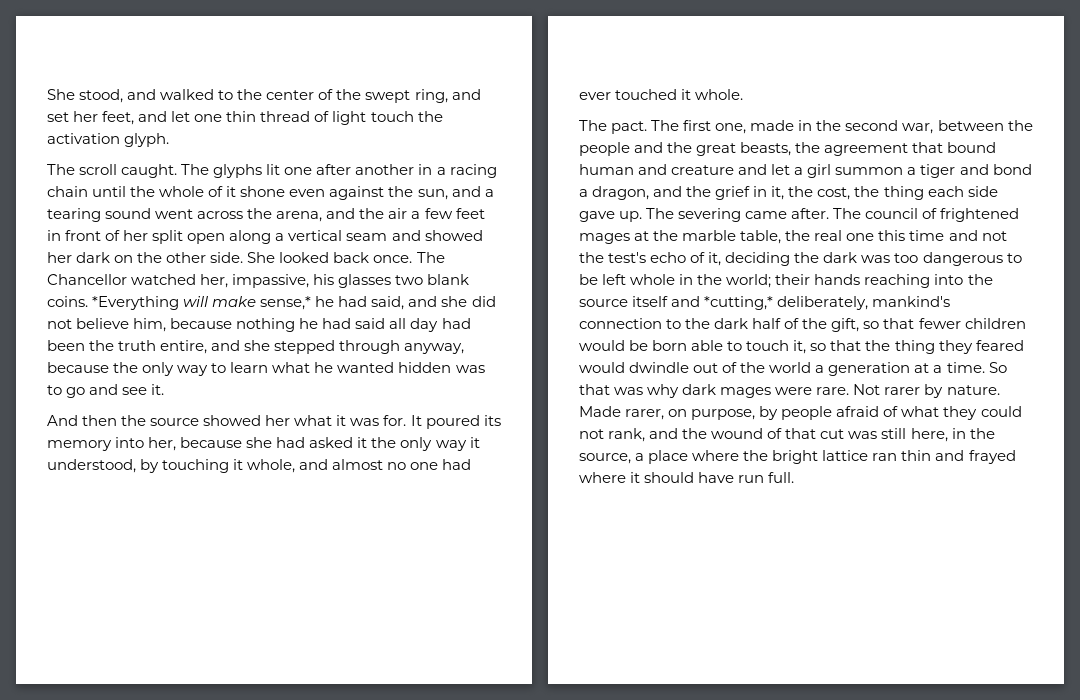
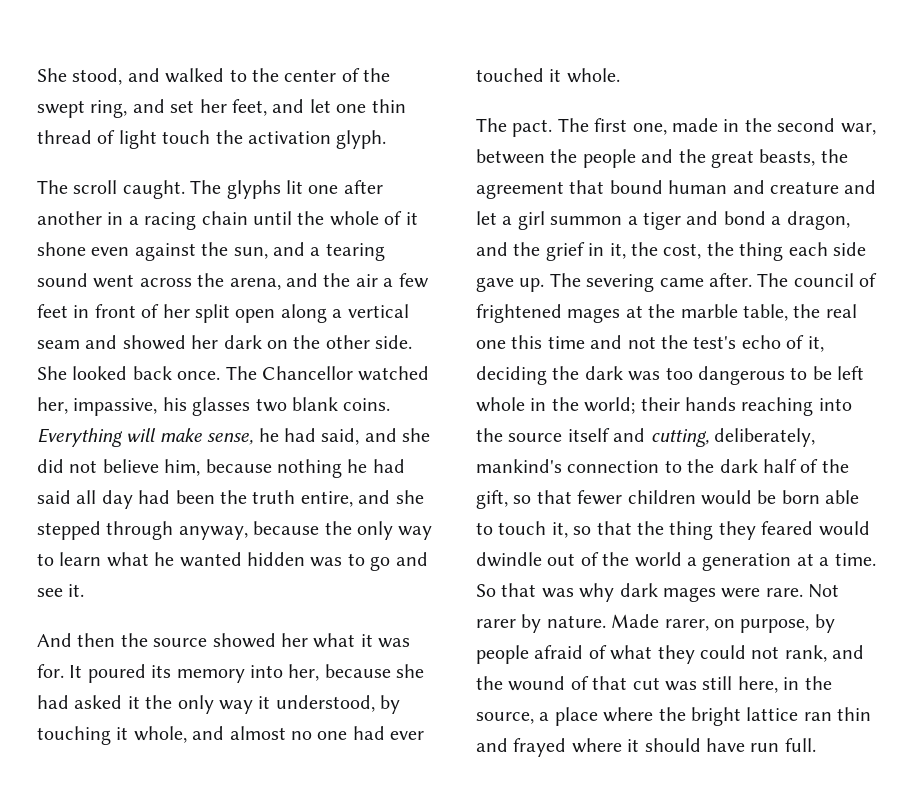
[92,296,180,310] *Everything -> [37,428,123,447] Everything
[260,296,312,310] sense,* -> [207,433,254,445] sense,
[704,296,774,310] *cutting,* -> [650,429,709,447] cutting,

